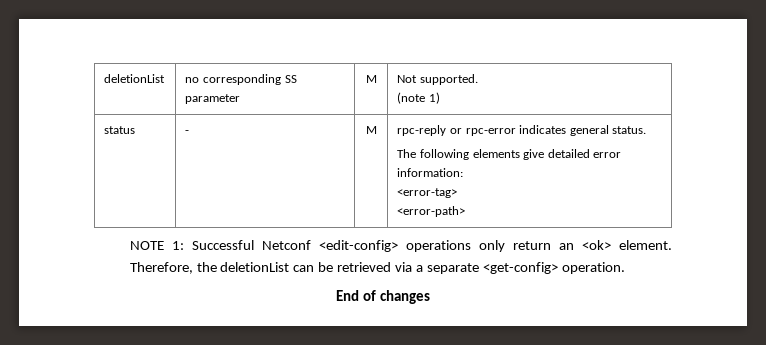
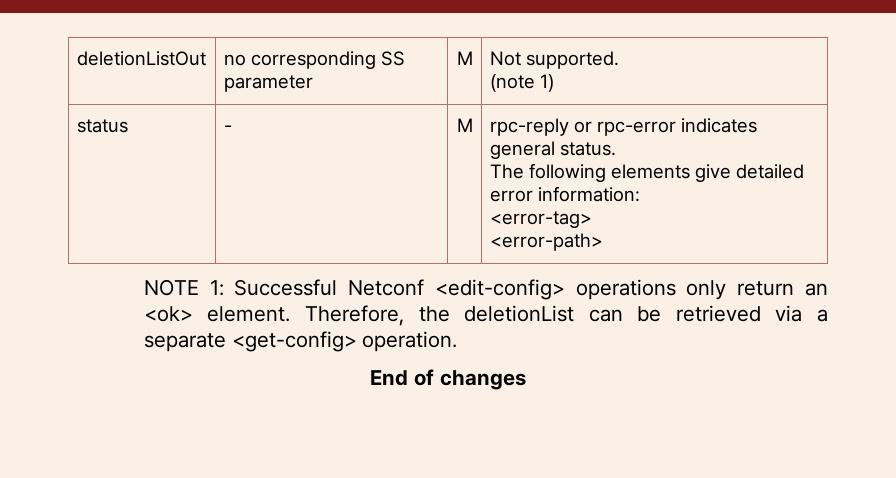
[104,74,166,83] deletionList -> [76,51,206,66] deletionListOut

